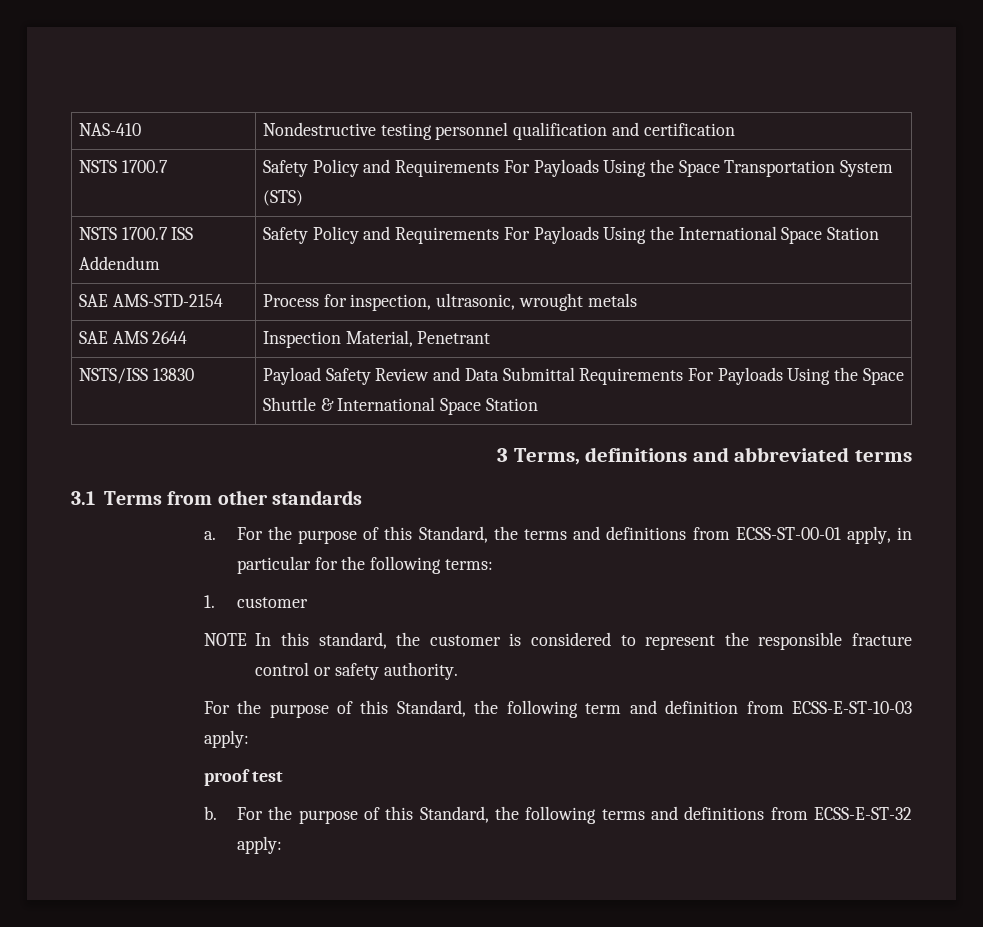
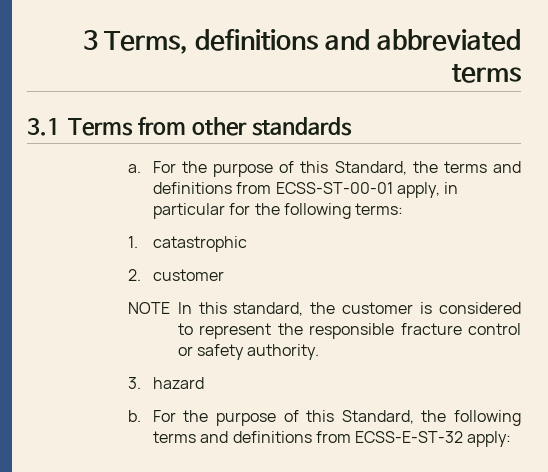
[78,123,141,136] [262,122,735,140] [78,160,168,173] [262,159,894,177] [262,190,303,206] [78,227,194,240] [78,256,160,270] [262,226,880,244] [78,294,223,307] [262,293,637,311] [78,331,188,344] [262,330,491,348] [78,368,194,384] [262,367,904,385] [262,397,538,415] NAS-410 | Nondestructive testing personnel qualification and certification // NSTS 1700.7 | Safety Policy and Requirements For Payloads Using the Space Transportation System (STS) // NSTS 1700.7 ISS Addendum | Safety Policy and Requirements For Payloads Using the International Space Station // SAE AMS-STD-2154 | Process for inspection, ultrasonic, wrought metals // SAE AMS 2644 | Inspection Material, Penetrant // NSTS/ISS 13830 | Payload Safety Review and Data Submittal Requirements For Payloads Using the Space Shuttle & International Space Station // -> (82, 40) none
(215, 601) none -> [152,236,247,252] [127,269,141,281] catastrophic // 2.
[203,700,912,718] [203,730,249,748] [203,769,284,786] For the purpose of this Standard, the following term and definition from ECSS-E-ST-10-03 apply: // proof test -> [127,377,204,389] 3. hazard

